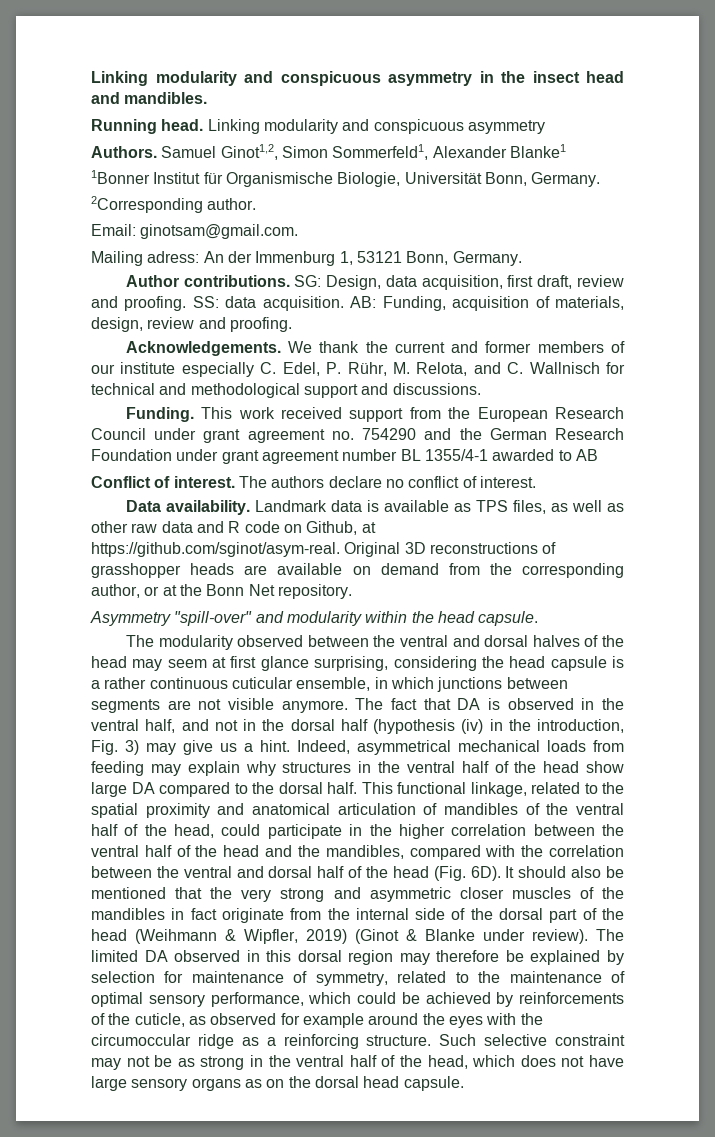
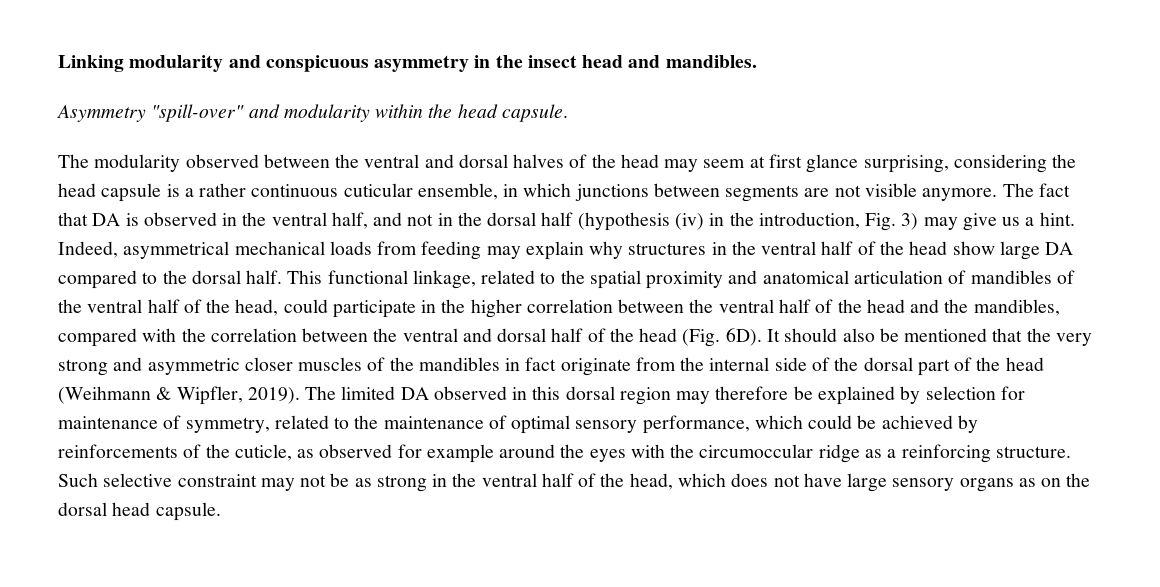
[91,119,545,134] [91,144,566,160] [91,170,601,187] [91,196,257,213] [91,224,299,239] [91,251,522,266] [125,275,624,290] [91,296,624,311] [91,317,292,332] [125,341,625,356] [91,362,626,377] [91,383,481,398] [125,407,624,422] [91,428,624,443] [91,449,598,464] [91,476,536,488] [125,500,624,515] [91,521,376,535] [91,542,557,557] [91,563,624,578] [91,584,352,599] // Running head. Linking modularity and conspicuous asymmetry // Authors. Samuel Ginot1,2, Simon Sommerfeld1, Alexander Blanke1 // 1Bonner Institut für Organismische Biologie, Universität Bonn, Germany. // 2Corresponding author. // Email: ginotsam@gmail.com. // Mailing adress: An der Immenburg 1, 53121 Bonn, Germany. // Author contributions. SG: Design, data acquisition, first draft, review and proofing. SS: data acquisition. AB: Funding, acquisition of materials, design, review and proofing. // Acknowledgements. We thank the current and former members of our institute especially C. Edel, P. Rühr, M. Relota, and C. Wallnisch for technical and methodological support and discussions. // Funding. This work received support from the European Research Council under grant agreement no. 754290 and the German Research Foundation under grant agreement number BL 1355/4-1 awarded to AB // Conflict of interest. The authors declare no conflict of interest. // Data availability. Landmark data is available as TPS files, as well as other raw data and R code on Github, at https://github.com/sginot/asym-real. Original 3D reconstructions of grasshopper heads are available on demand from the corresponding author, or at the Bonn Net repository. -> (757, 61) none
[306,929,588,944] 2019) (Ginot & Blanke under review). -> [247,387,300,404] 2019).

